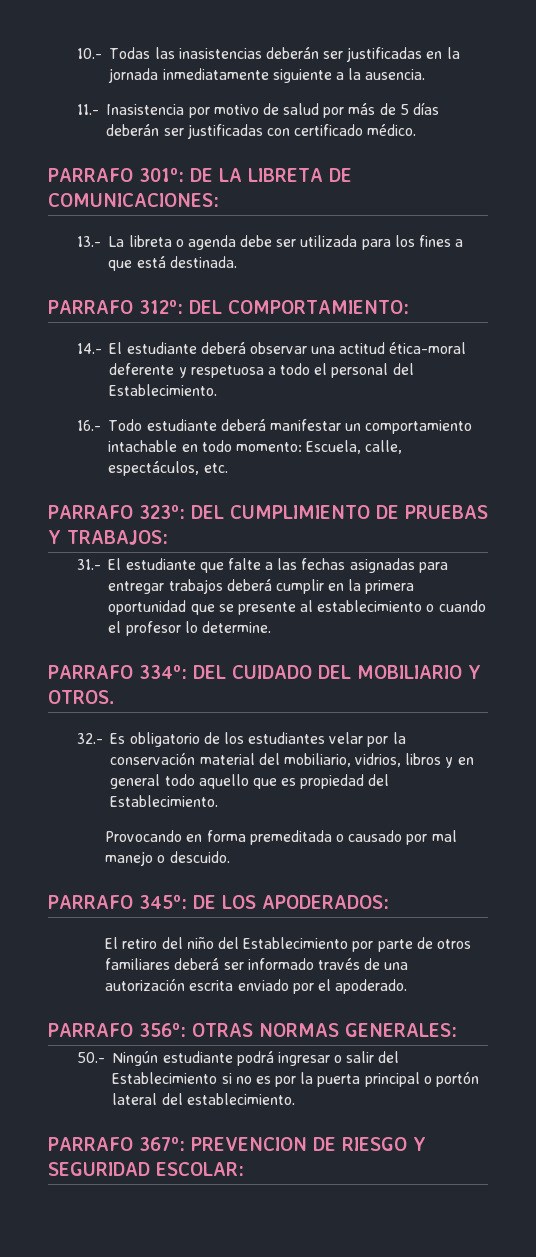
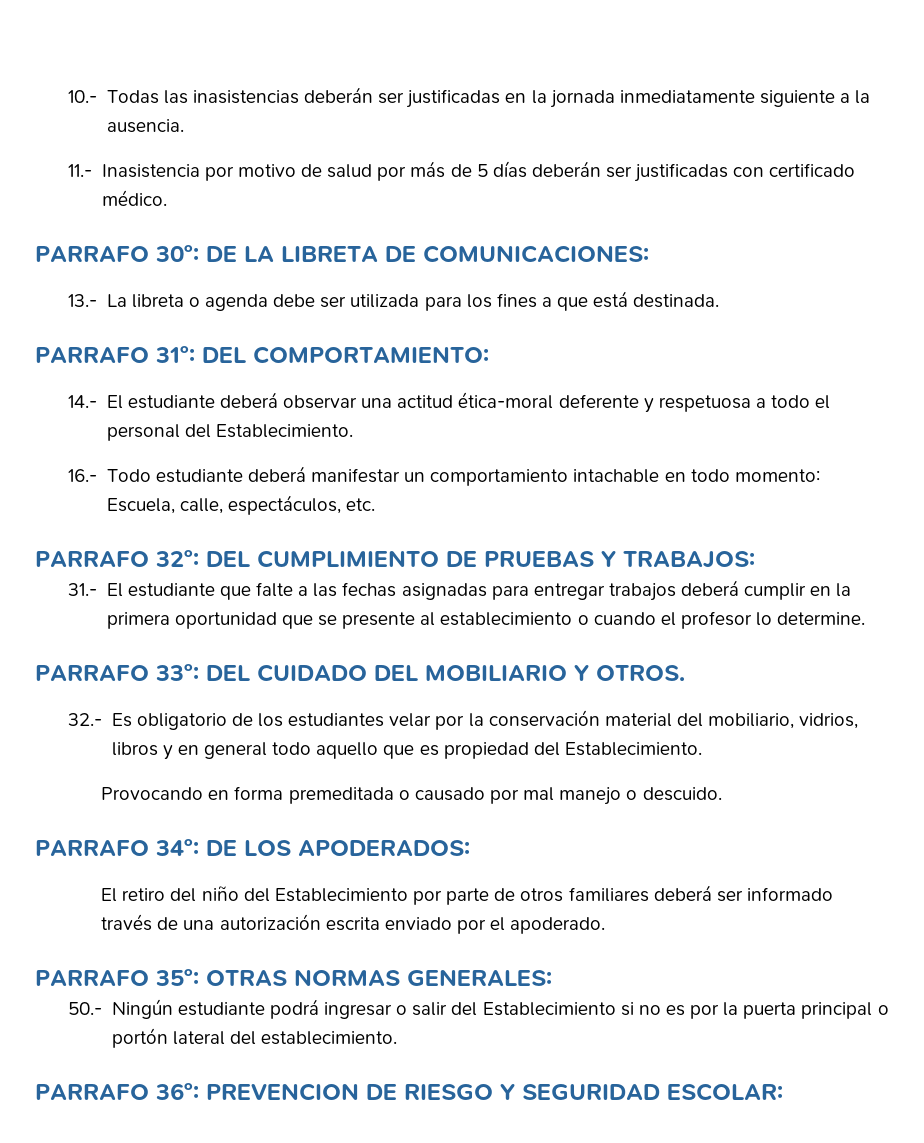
[138,167,184,182] 301º: -> [155,245,199,262] 30º:
[138,299,183,314] 312º: -> [155,346,195,363] 31º:
[138,504,185,519] 323º: -> [155,550,199,567] 32º:
[138,664,187,679] 334º: -> [155,664,199,681] 33º:
[138,894,187,909] 345º: -> [155,839,199,856] 34º:
[138,1022,186,1037] 356º: -> [155,969,199,986] 35º:
[138,1136,185,1151] 367º: -> [155,1083,199,1100] 36º:

